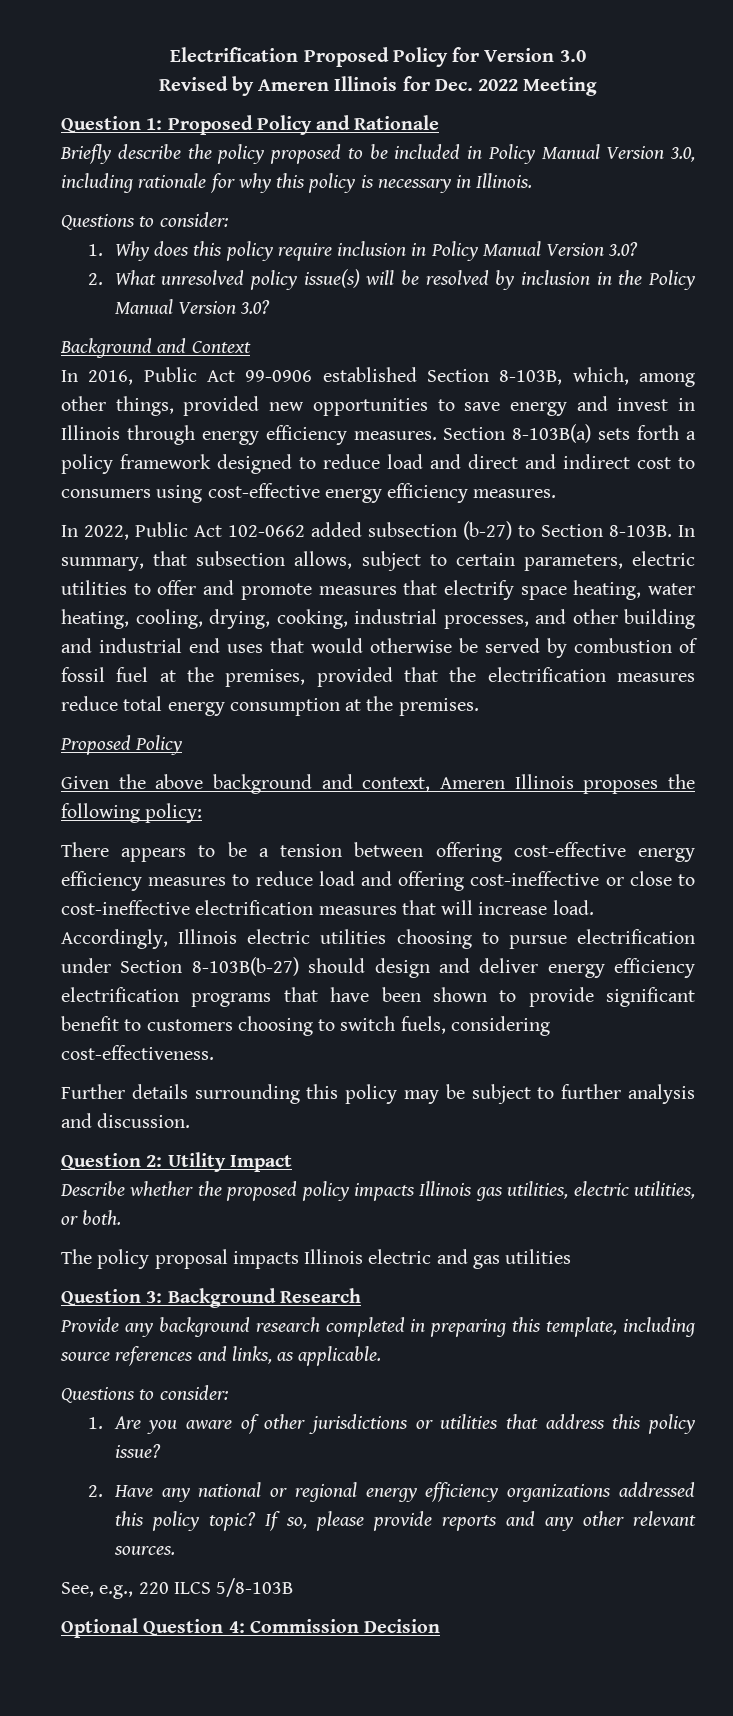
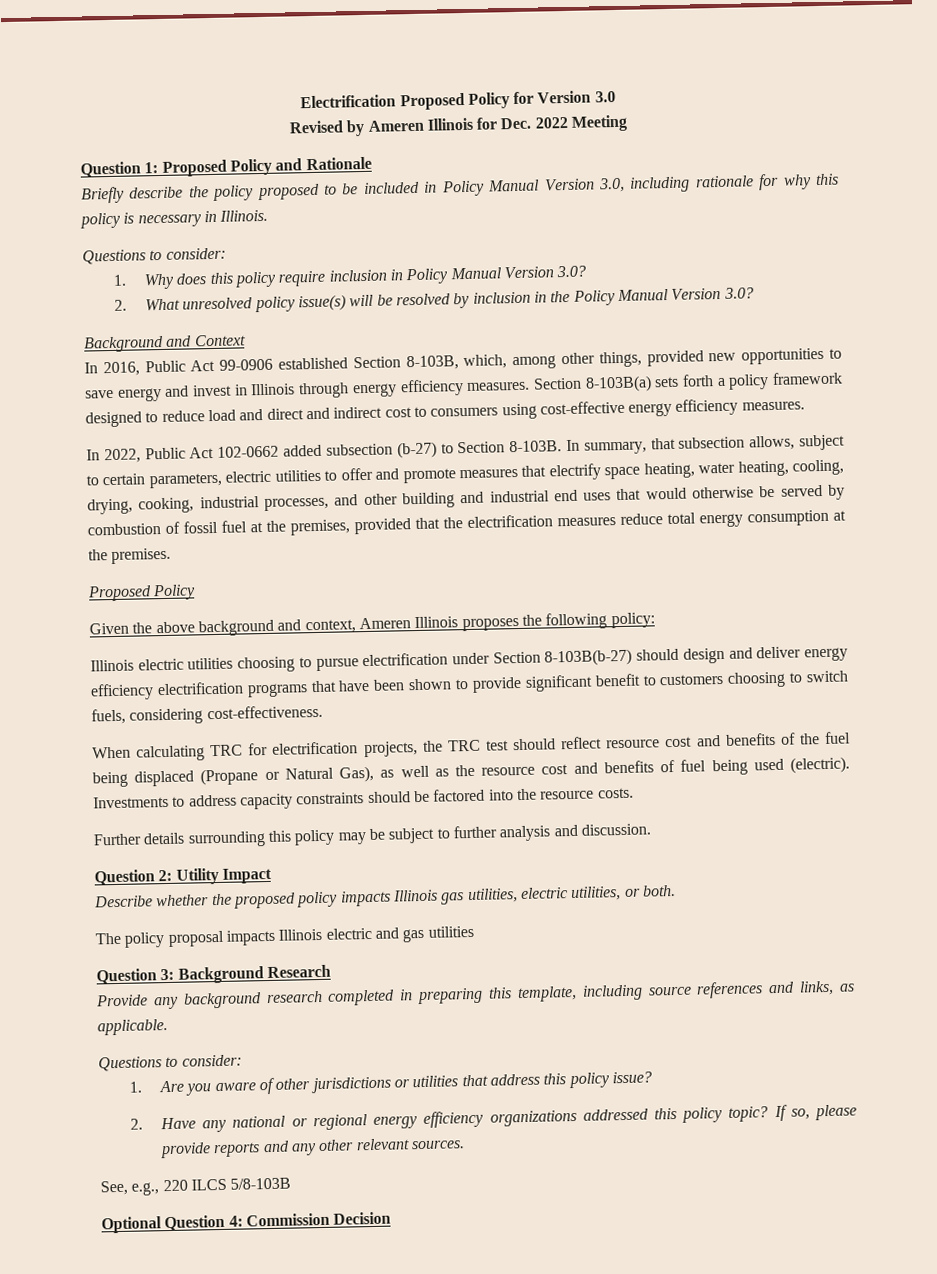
[61,842,695,862] [61,871,695,891] [61,900,594,915] [61,929,168,949] There appears to be a tension between offering cost-effective energy efficiency measures to reduce load and offering cost-ineffective or close to cost-ineffective electrification measures that will increase load. Accordingly, -> (655, 620) none
(214, 1052) none -> [92,731,852,762] [92,756,850,788] [93,787,634,810] // When calculating TRC for electrification projects, the TRC test should reflect resource cost and benefits of the fuel being displaced (Propane or Natural Gas), as well as the resource cost and benefits of fuel being used (electric). Investments to address capacity constraints should be factored into the resource costs.

